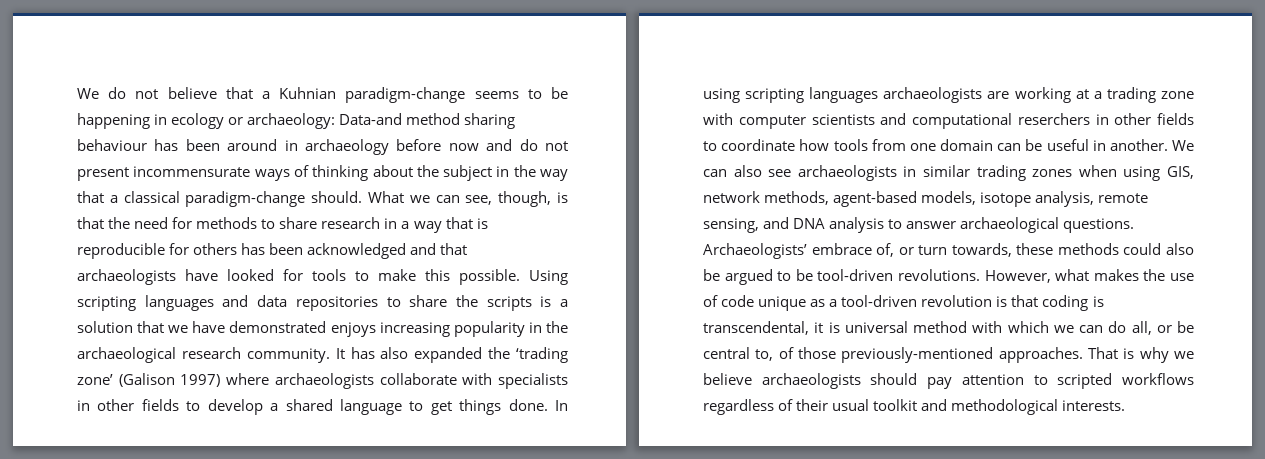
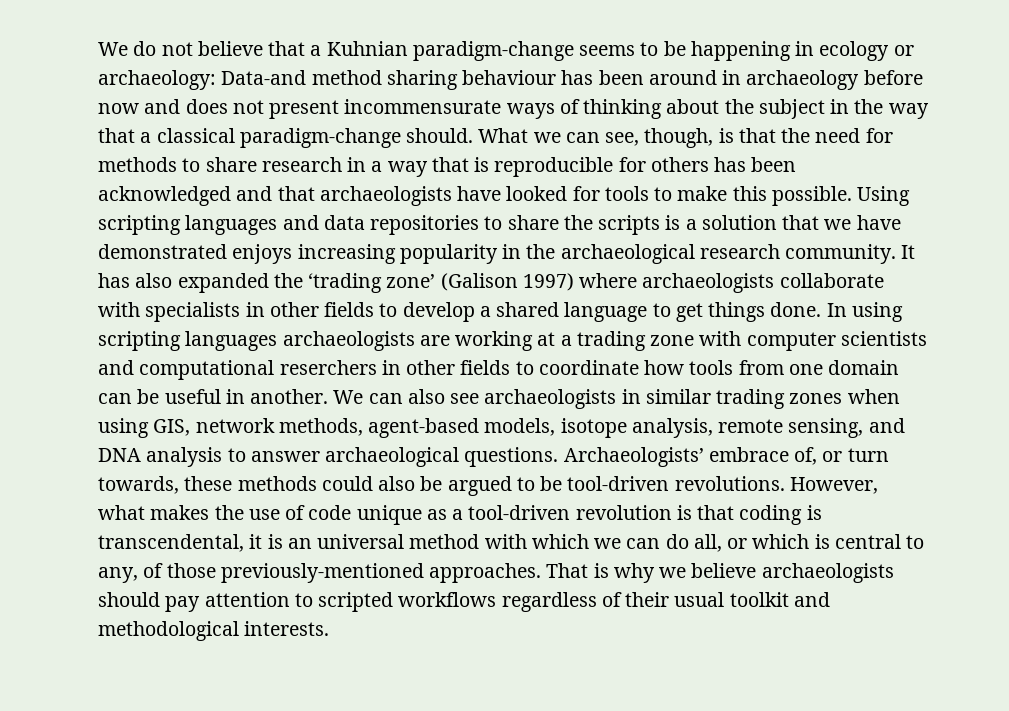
[519,139,538,151] do -> [185,99,228,114] does
(840, 327) none -> [287,538,312,549] an
[1177,321,1194,333] [703,347,774,361] be central to, -> [752,534,925,549] [98,567,138,583] which is central to any,

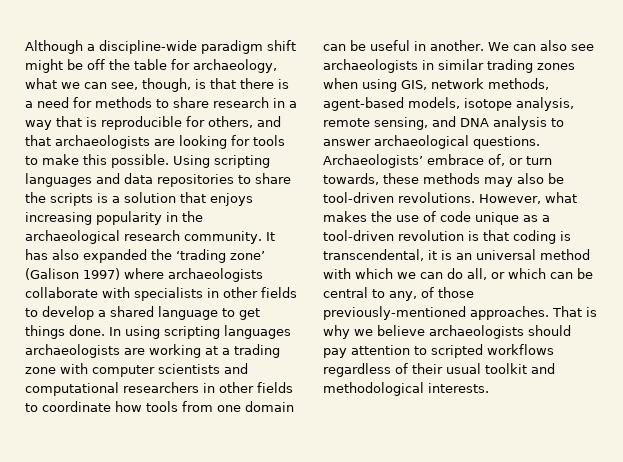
[98,41,914,61] [98,70,923,90] [98,99,929,119] [98,128,529,148] We do not believe that a Kuhnian paradigm-change seems to be happening in ecology or archaeology: Data-and method sharing behaviour has been around in archaeology before now and does not present incommensurate ways of thinking about the subject in the way that a classical paradigm-change should. What -> [25,40,296,54] [25,59,277,73] [25,78,57,89] Although a discipline-wide paradigm shift might be off the table for archaeology, what
[781,128,811,143] the -> [240,78,289,89] [25,101,33,108] there is a
[650,157,797,172] [98,186,231,206] others has been acknowledged -> [208,116,253,128] others,
[457,186,568,201] have looked -> [154,135,227,149] are looking
[824,215,901,230] [98,244,227,259] we have demonstrated -> (206, 197) none
[279,360,377,375] reserchers -> [123,382,199,393] researchers
[321,476,373,491] could -> [484,177,513,187] may
[447,476,563,496] argued to be -> (564, 178) none
[814,534,830,549] is -> [550,268,593,279] can be

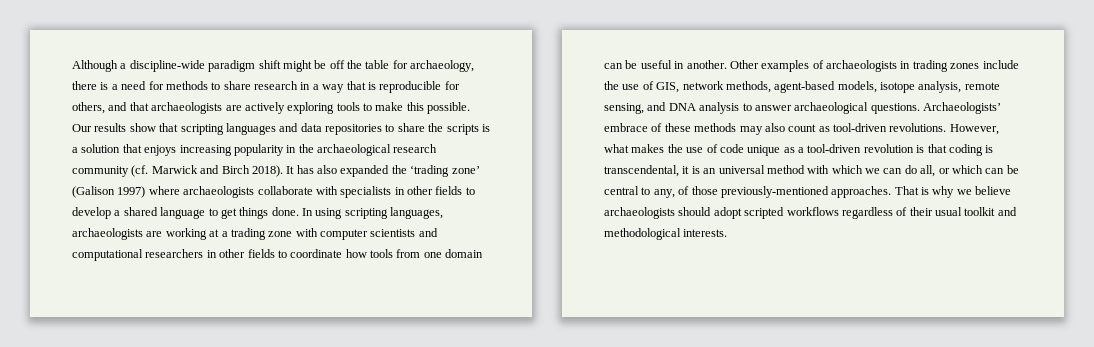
[25,78,236,92] what we can see, though, is that -> (475, 66) none
[179,135,250,149] looking for -> [244,102,335,114] actively exploring
[173,155,210,168] Using -> [72,123,179,132] Our results show that
[184,231,262,244] community. -> [72,165,283,177] community (cf. Marwick and Birch 2018).
[224,325,291,339] languages -> [390,207,444,219] languages,
[487,40,594,51] We can also see -> [729,60,824,72] Other examples of
[438,59,484,70] similar -> (911, 65) none
[323,78,397,92] when using -> [982,60,1019,69] [604,81,654,90] include the use of
[488,154,552,166] [323,173,379,185] of, or turn towards, -> [651,123,663,132] of
[548,173,564,184] be -> [788,124,830,132] count as
[323,345,427,358] pay attention to -> [713,207,742,219] adopt

